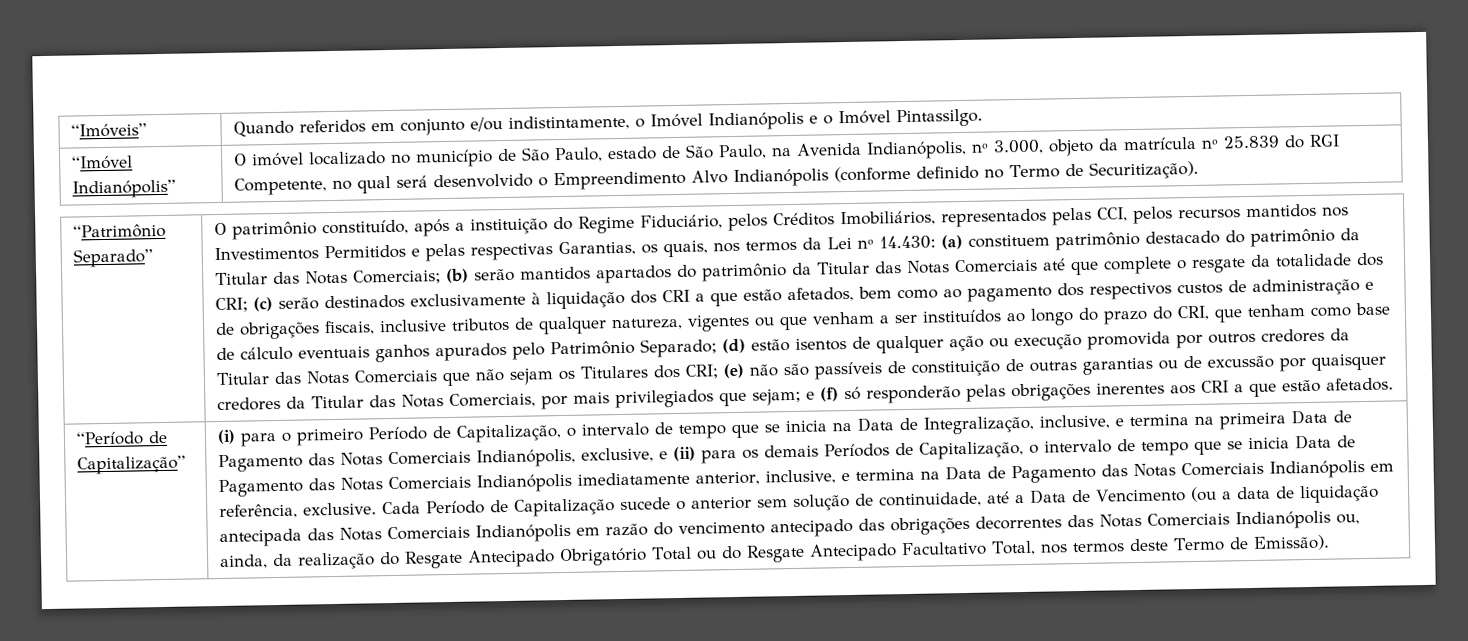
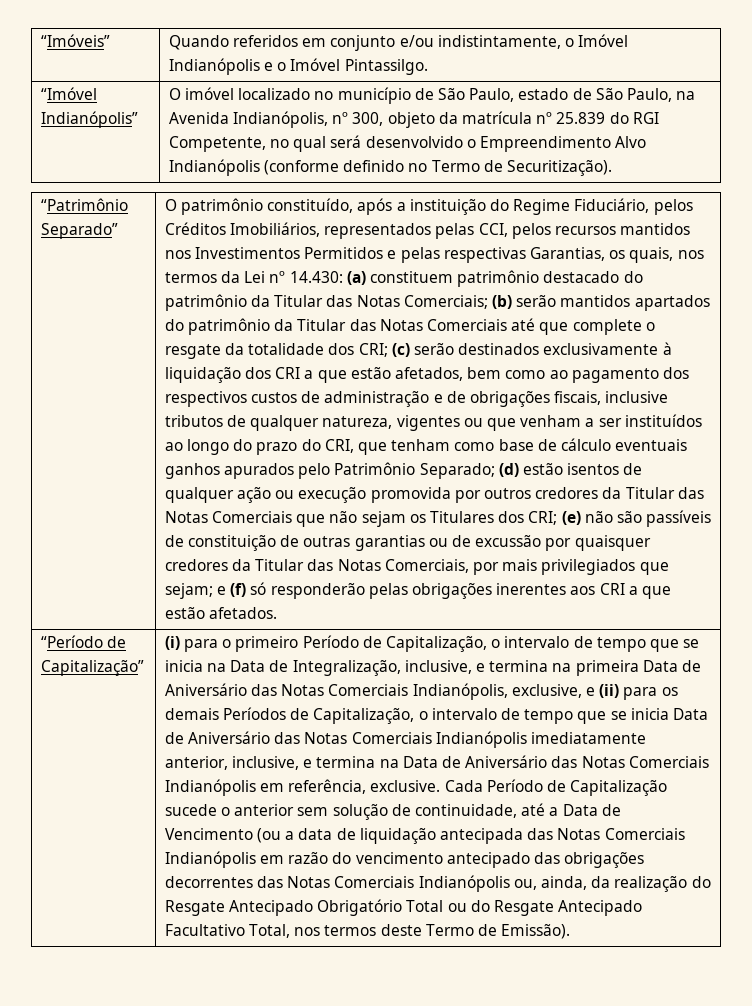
[992,139,1044,155] 3.000, -> [352,112,384,126] 300,
[217,453,303,473] Pagamento -> [164,683,247,696] Aniversário
[217,478,303,498] Pagamento -> [188,731,271,744] Aniversário
[1010,464,1096,484] Pagamento -> [465,755,548,768] Aniversário

